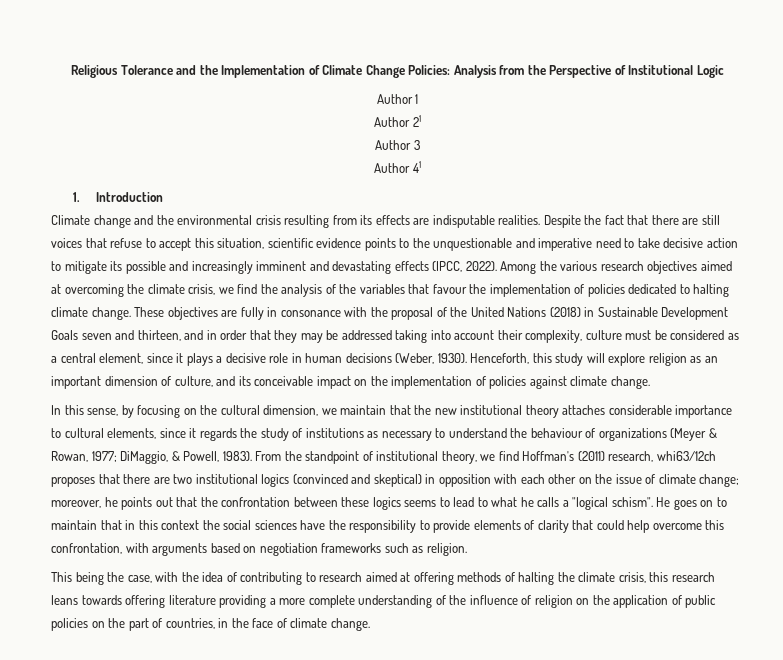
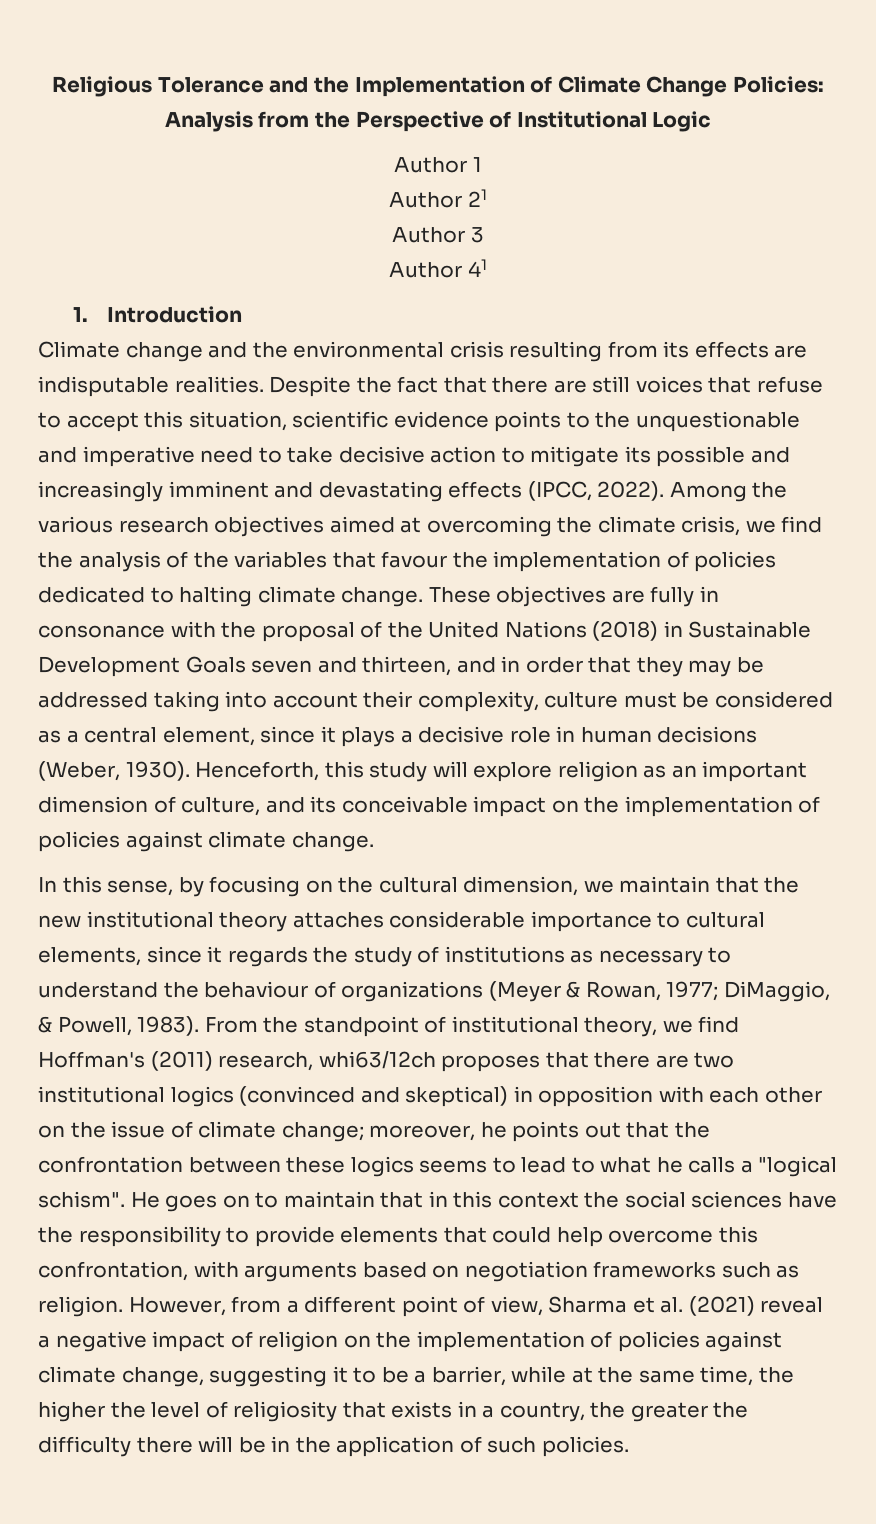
[524,520,569,533] of clarity -> (439, 1235) none
[51,572,715,585] [51,595,717,608] [51,618,370,631] // This being the case, with the idea of contributing to research aimed at offering methods of halting the climate crisis, this research leans towards offering literature providing a more complete understanding of the influence of religion on the application of public policies on the part of countries, in the face of climate change. -> [128,1296,824,1317] [38,1331,783,1352] [38,1366,794,1387] [38,1401,749,1422] [38,1436,629,1457] However, from a different point of view, Sharma et al. (2021) reveal a negative impact of religion on the implementation of policies against climate change, suggesting it to be a barrier, while at the same time, the higher the level of religiosity that exists in a country, the greater the difficulty there will be in the application of such policies.

